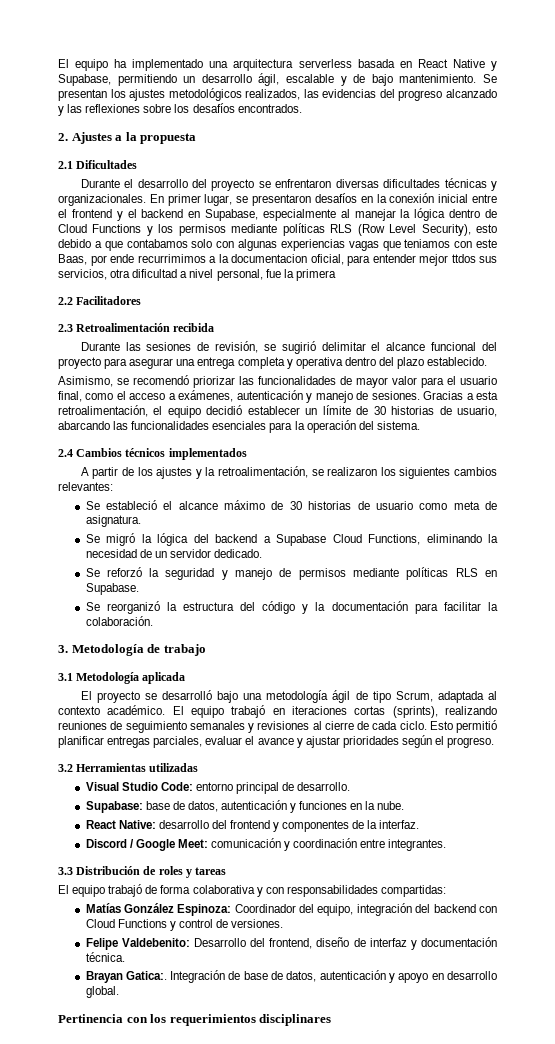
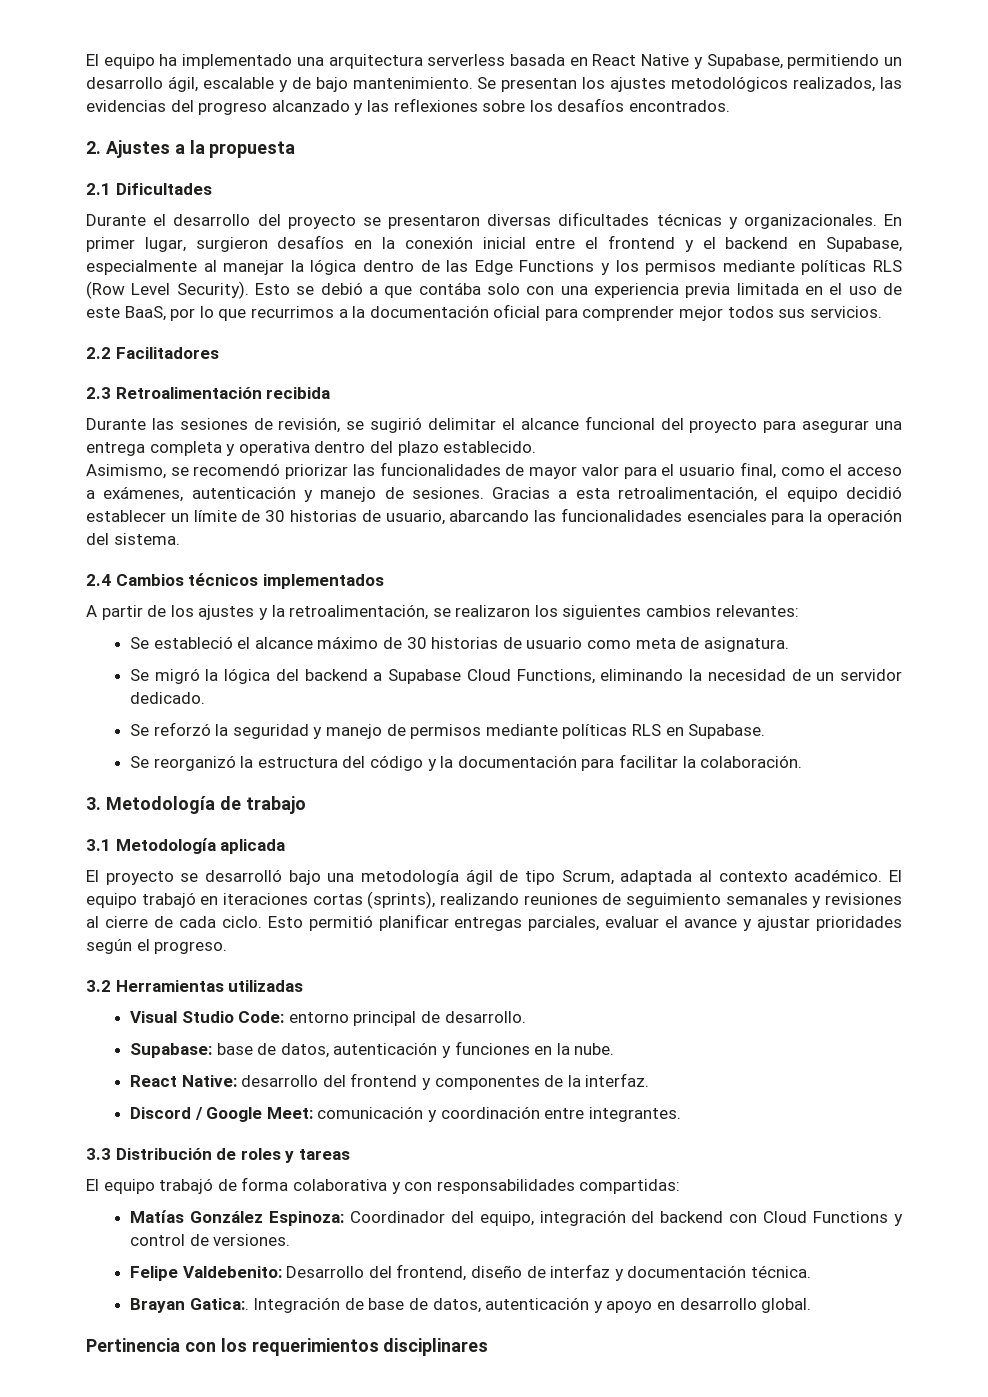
[275,179,332,188] enfrentaron -> [388,215,480,229] presentaron
[236,194,312,206] se presentaron -> [195,237,268,252] surgieron
[58,224,87,233] Cloud -> [446,260,513,275] las Edge
[421,224,497,236] [58,239,91,248] Security), esto debido -> [176,281,363,299] Security). Esto se debió
[126,239,188,248] contabamos -> [418,282,481,295] contába
[238,239,497,251] [58,254,497,266] [58,269,336,281] algunas experiencias vagas que teniamos con este Baas, por ende recurrimimos a la documentacion oficial, para entender mejor ttdos sus servicios, otra dificultad a nivel personal, fue la primera -> [560,283,903,298] [86,304,882,321] una experiencia previa limitada en el uso de este BaaS, por lo que recurrimos a la documentación oficial para comprender mejor todos sus servicios.

